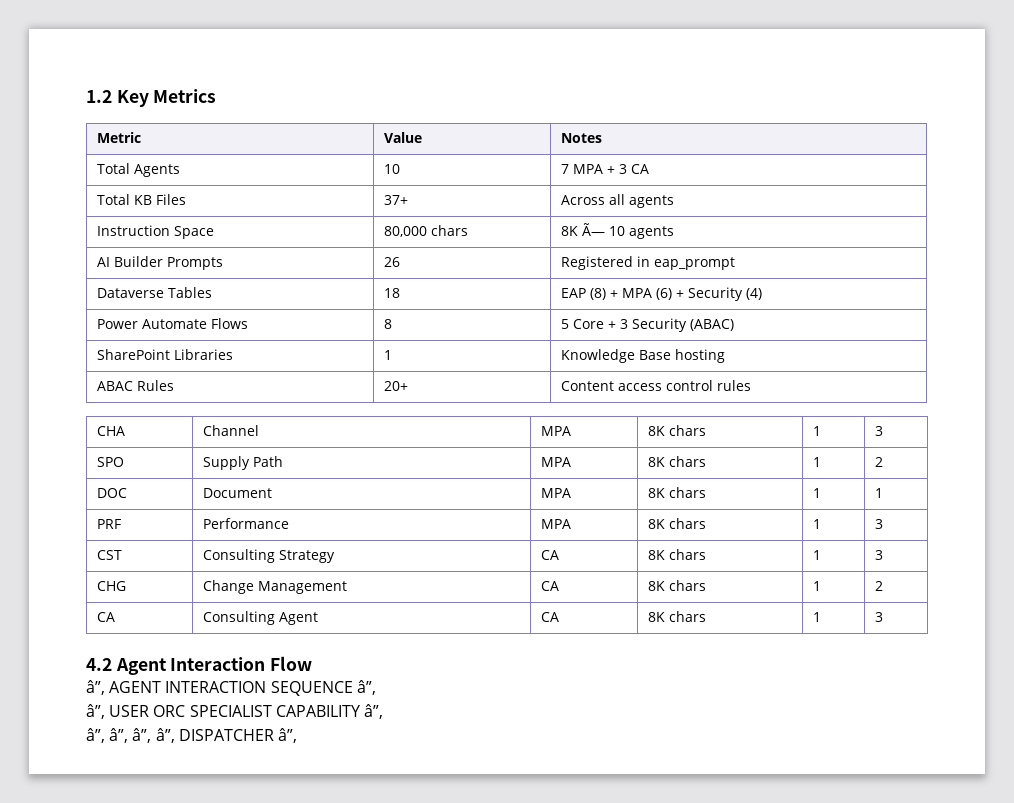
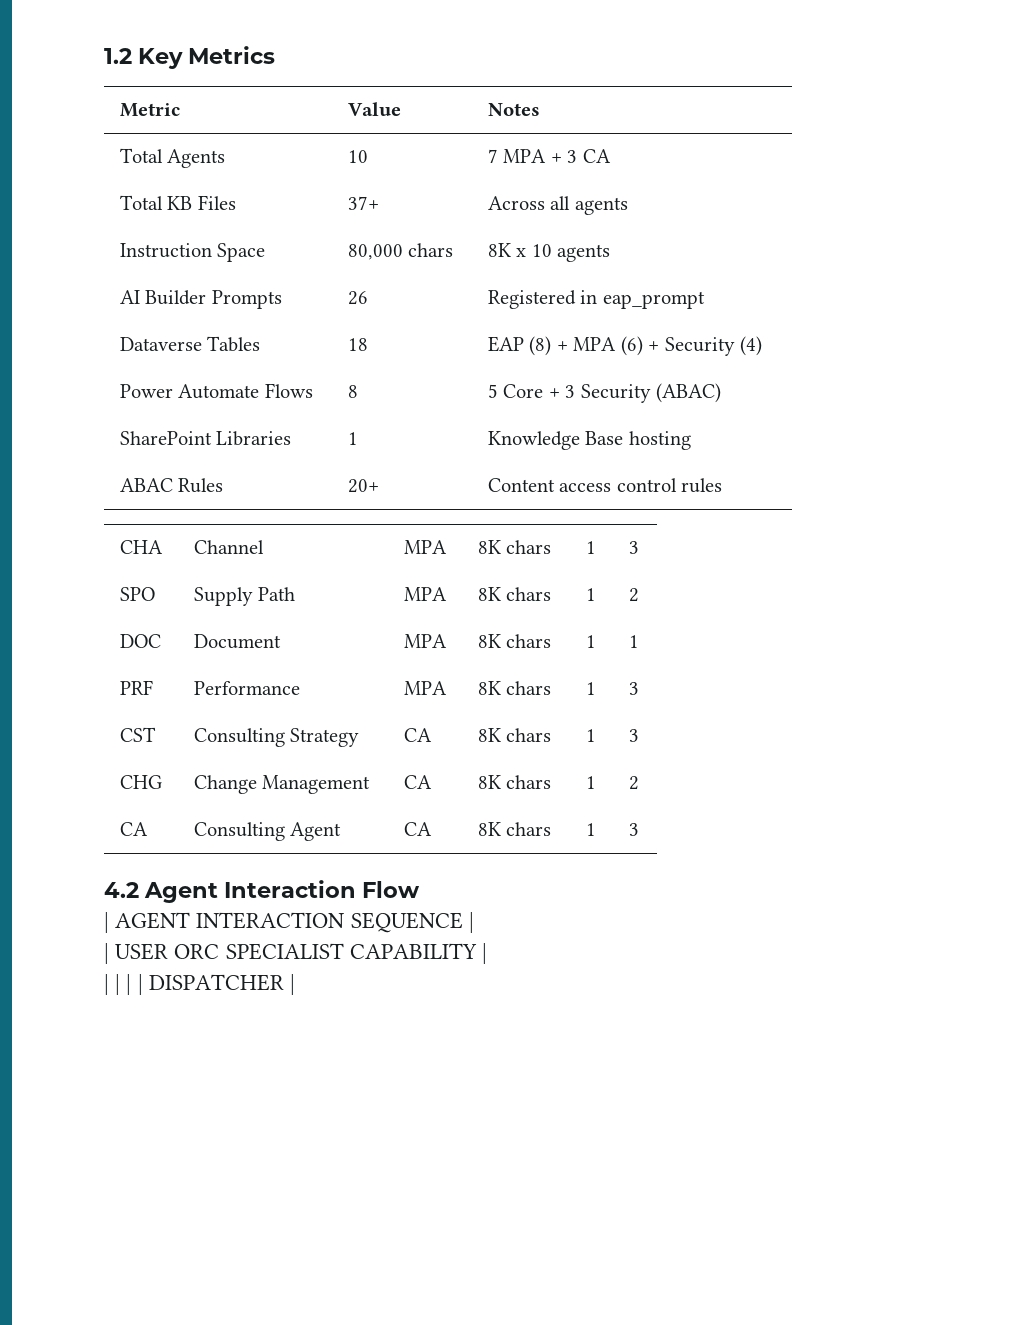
[581,223,605,236] Ã— -> [516,248,527,257] x
[86,680,105,695] â”‚ -> [104,912,109,933] |
[356,680,376,695] [86,704,105,719] â”‚ // â”‚ -> [468,912,474,933] [104,943,109,964] | // |
[363,704,383,719] [86,728,297,743] â”‚ // â”‚ â”‚ â”‚ â”‚ DISPATCHER â”‚ -> [482,943,488,964] [104,974,296,995] | // | | | | DISPATCHER |

